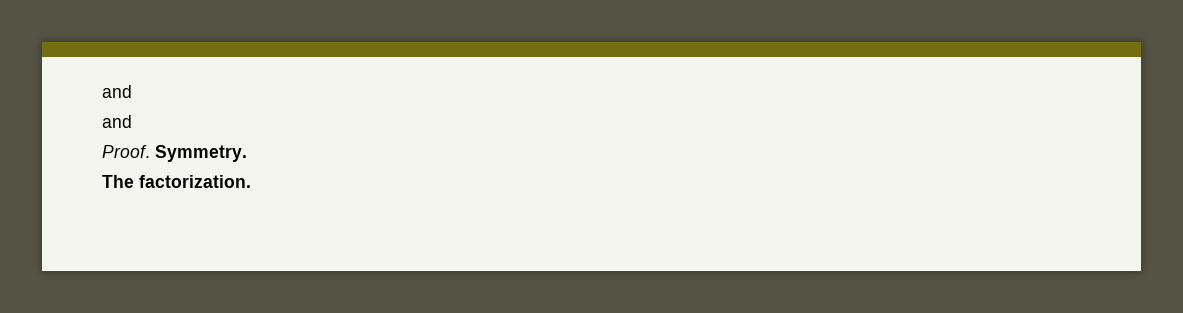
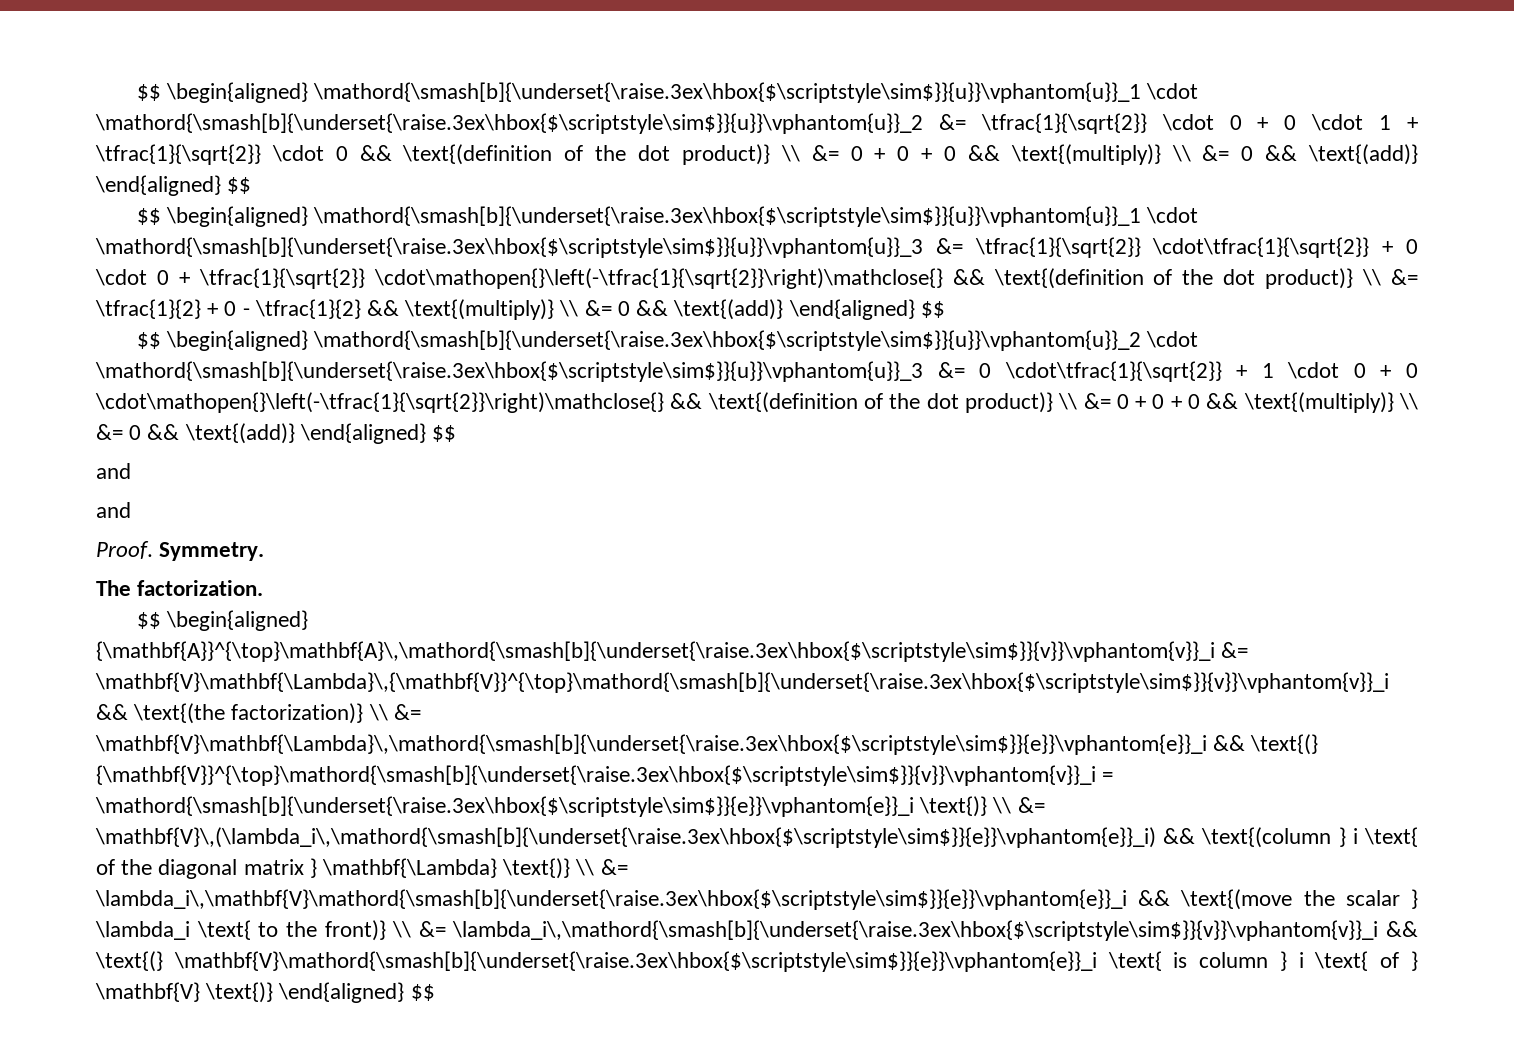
(102, 91) none -> [136,82,1199,103] [95,113,1419,134] [95,144,1418,165] [95,175,252,196] [136,206,1199,227] [95,237,1418,258] [95,268,1419,289] [95,299,945,320] [136,330,1199,351] [95,361,1419,382] [95,392,1418,413] [96,423,457,444] $$ \begin{aligned} \mathord{\smash[b]{\underset{\raise.3ex\hbox{$\scriptstyle\sim$}}{u}}\vphantom{u}}_1 \cdot \mathord{\smash[b]{\underset{\raise.3ex\hbox{$\scriptstyle\sim$}}{u}}\vphantom{u}}_2 &= \tfrac{1}{\sqrt{2}} \cdot 0 + 0 \cdot 1 + \tfrac{1}{\sqrt{2}} \cdot 0 && \text{(definition of the dot product)} \\ &= 0 + 0 + 0 && \text{(multiply)} \\ &= 0 && \text{(add)} \end{aligned} $$ // $$ \begin{aligned} \mathord{\smash[b]{\underset{\raise.3ex\hbox{$\scriptstyle\sim$}}{u}}\vphantom{u}}_1 \cdot \mathord{\smash[b]{\underset{\raise.3ex\hbox{$\scriptstyle\sim$}}{u}}\vphantom{u}}_3 &= \tfrac{1}{\sqrt{2}} \cdot\tfrac{1}{\sqrt{2}} + 0 \cdot 0 + \tfrac{1}{\sqrt{2}} \cdot\mathopen{}\left(-\tfrac{1}{\sqrt{2}}\right)\mathclose{} && \text{(definition of the dot product)} \\ &= \tfrac{1}{2} + 0 - \tfrac{1}{2} && \text{(multiply)} \\ &= 0 && \text{(add)} \end{aligned} $$ // $$ \begin{aligned} \mathord{\smash[b]{\underset{\raise.3ex\hbox{$\scriptstyle\sim$}}{u}}\vphantom{u}}_2 \cdot \mathord{\smash[b]{\underset{\raise.3ex\hbox{$\scriptstyle\sim$}}{u}}\vphantom{u}}_3 &= 0 \cdot\tfrac{1}{\sqrt{2}} + 1 \cdot 0 + 0 \cdot\mathopen{}\left(-\tfrac{1}{\sqrt{2}}\right)\mathclose{} && \text{(definition of the dot product)} \\ &= 0 + 0 + 0 && \text{(multiply)} \\ &= 0 && \text{(add)} \end{aligned} $$ //
(251, 181) none -> [136,610,308,631] [96,641,1249,662] [95,672,1389,693] [96,703,421,724] [95,734,1319,755] [96,765,1114,786] [95,796,1045,817] [95,827,1419,848] [96,858,628,879] [95,889,1419,910] [95,920,1418,941] [95,951,1419,972] [95,982,435,1003] // $$ \begin{aligned} {\mathbf{A}}^{\top}\mathbf{A}\,\mathord{\smash[b]{\underset{\raise.3ex\hbox{$\scriptstyle\sim$}}{v}}\vphantom{v}}_i &= \mathbf{V}\mathbf{\Lambda}\,{\mathbf{V}}^{\top}\mathord{\smash[b]{\underset{\raise.3ex\hbox{$\scriptstyle\sim$}}{v}}\vphantom{v}}_i && \text{(the factorization)} \\ &= \mathbf{V}\mathbf{\Lambda}\,\mathord{\smash[b]{\underset{\raise.3ex\hbox{$\scriptstyle\sim$}}{e}}\vphantom{e}}_i && \text{(} {\mathbf{V}}^{\top}\mathord{\smash[b]{\underset{\raise.3ex\hbox{$\scriptstyle\sim$}}{v}}\vphantom{v}}_i = \mathord{\smash[b]{\underset{\raise.3ex\hbox{$\scriptstyle\sim$}}{e}}\vphantom{e}}_i \text{)} \\ &= \mathbf{V}\,(\lambda_i\,\mathord{\smash[b]{\underset{\raise.3ex\hbox{$\scriptstyle\sim$}}{e}}\vphantom{e}}_i) && \text{(column } i \text{ of the diagonal matrix } \mathbf{\Lambda} \text{)} \\ &= \lambda_i\,\mathbf{V}\mathord{\smash[b]{\underset{\raise.3ex\hbox{$\scriptstyle\sim$}}{e}}\vphantom{e}}_i && \text{(move the scalar } \lambda_i \text{ to the front)} \\ &= \lambda_i\,\mathord{\smash[b]{\underset{\raise.3ex\hbox{$\scriptstyle\sim$}}{v}}\vphantom{v}}_i && \text{(} \mathbf{V}\mathord{\smash[b]{\underset{\raise.3ex\hbox{$\scriptstyle\sim$}}{e}}\vphantom{e}}_i \text{ is column } i \text{ of } \mathbf{V} \text{)} \end{aligned} $$

